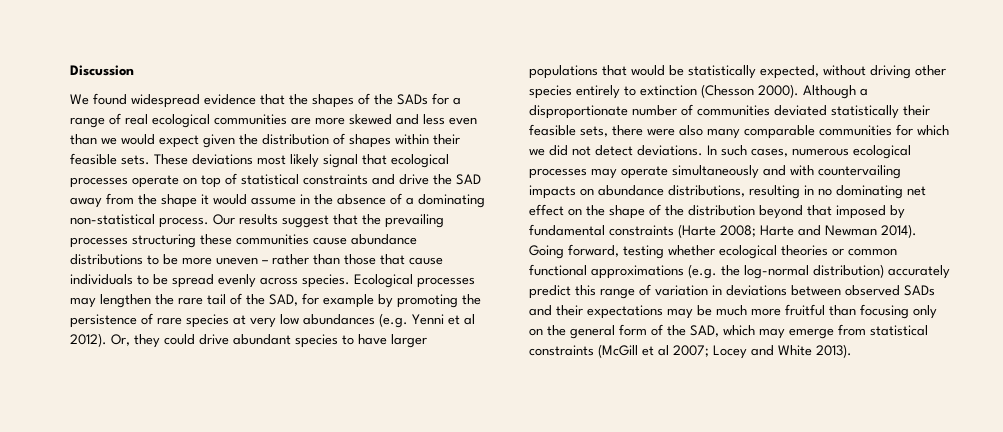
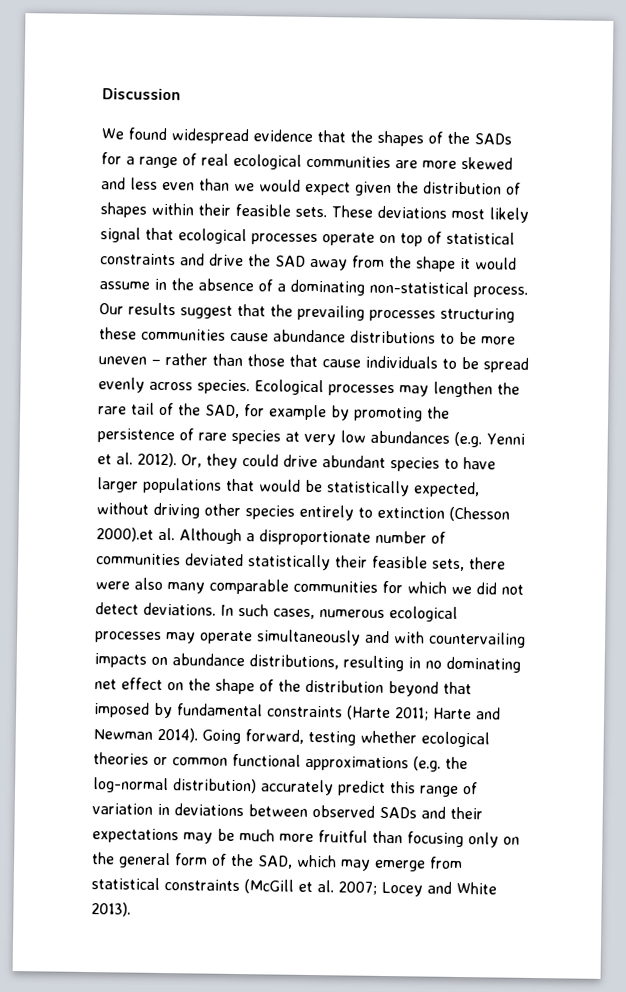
[464,314,475,325] al -> [116,452,133,465] al.
[758,84,799,98] 2000). -> [96,527,175,542] 2000).et al.
[720,225,756,237] 2008; -> [394,707,429,721] 2011;
[658,345,669,356] al -> [317,880,334,893] al.

